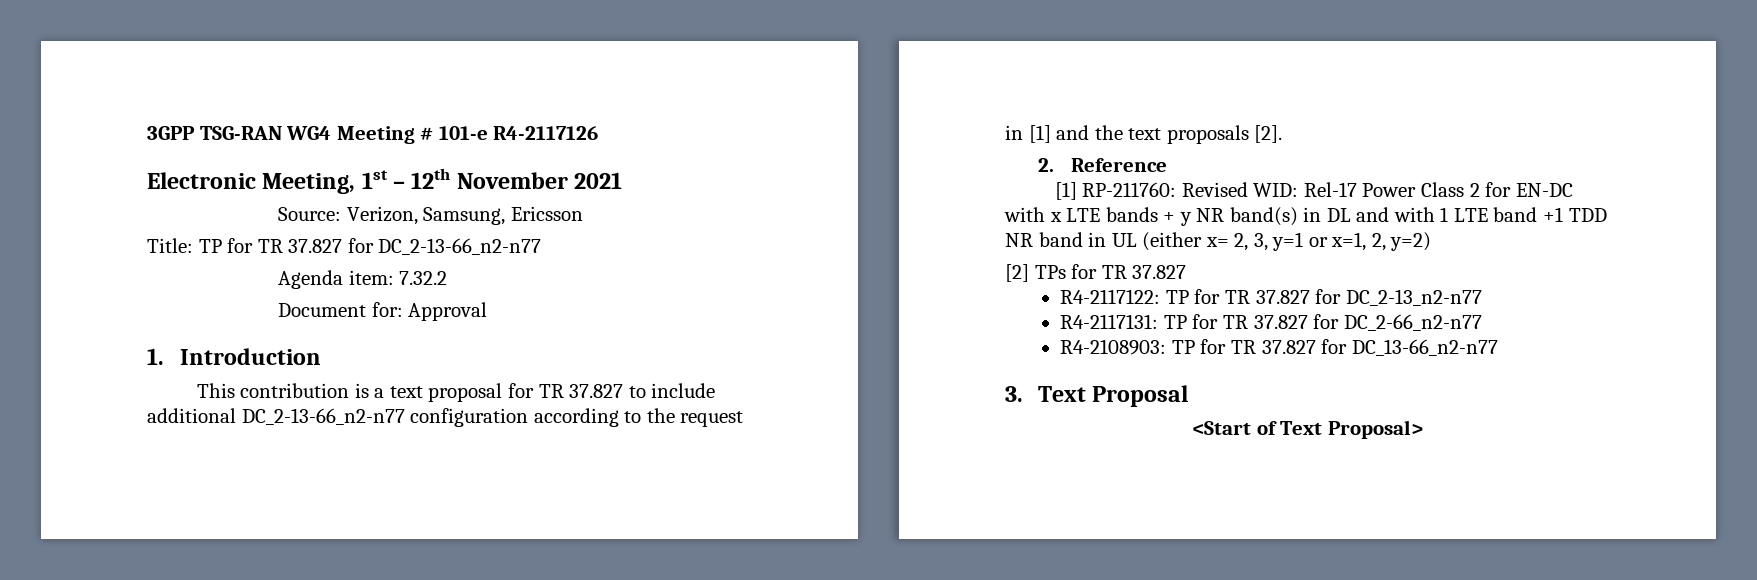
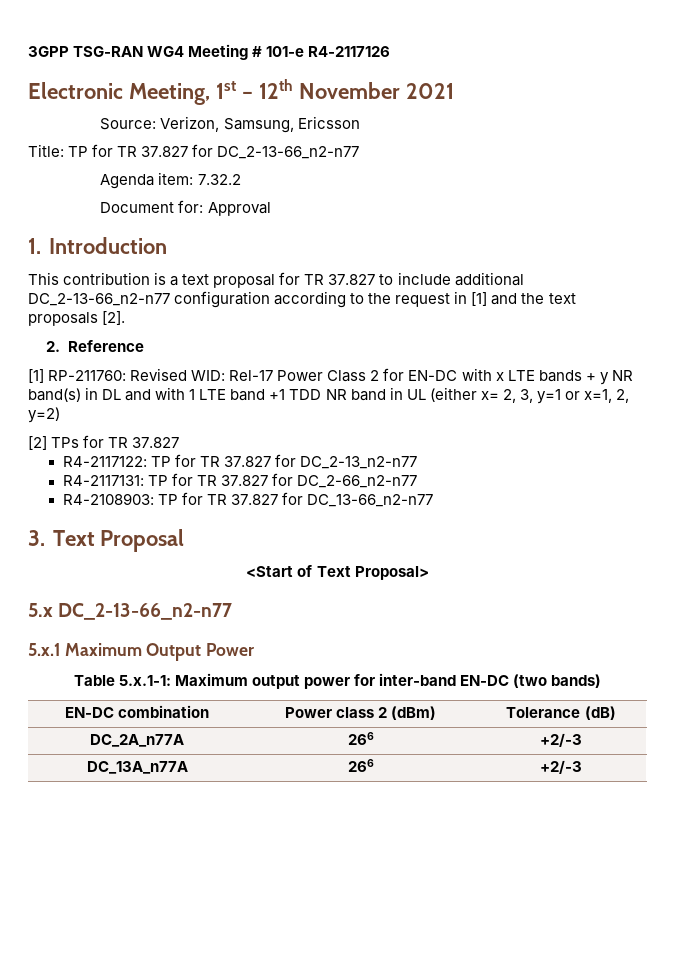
(1423, 429) none -> [28,603,233,620] [28,643,255,661] [73,673,602,689] [64,705,210,718] [284,706,437,720] [506,706,616,720] [90,734,184,747] [347,732,374,745] [540,733,582,747] [86,761,188,774] [347,759,374,772] [540,760,582,774] // 5.x DC_2-13-66_n2-n77 // 5.x.1 Maximum Output Power // Table 5.x.1-1: Maximum output power for inter-band EN-DC (two bands) // EN-DC combination | Power class 2 (dBm) | Tolerance (dB) // DC_2A_n77A | 266 | +2/-3 // DC_13A_n77A | 266 | +2/-3

